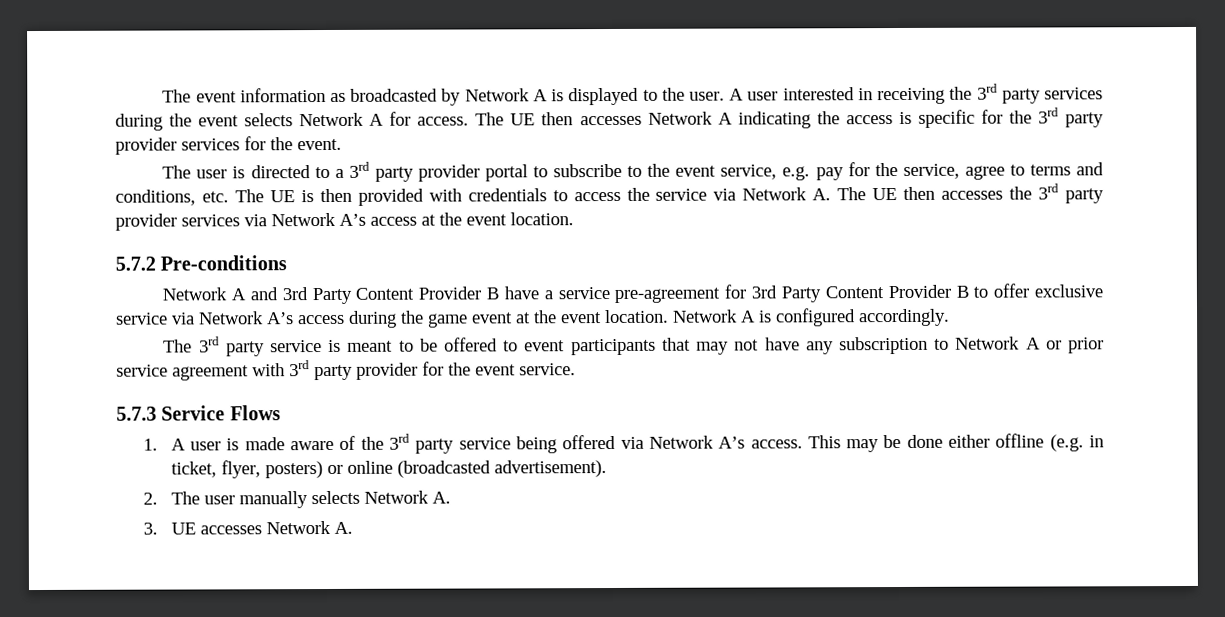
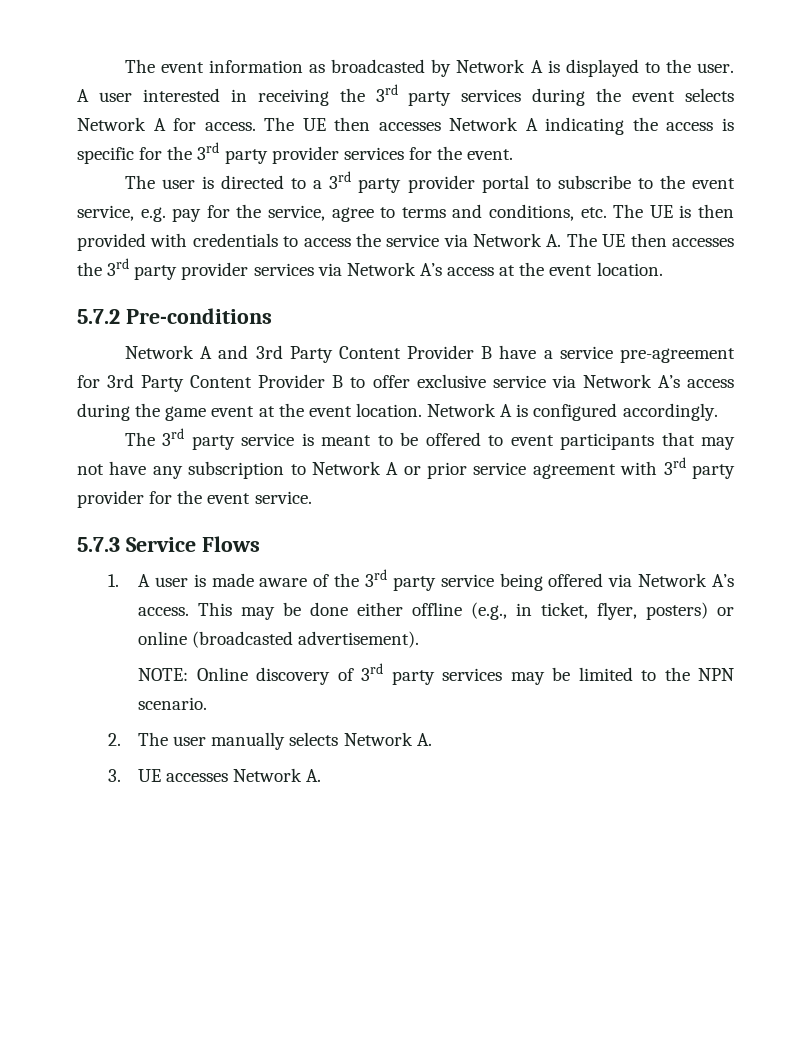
[1049,434,1084,452] (e.g. -> [471,602,508,620] (e.g.,
(607, 469) none -> [138,663,734,685] [138,697,208,710] // NOTE: Online discovery of 3rd party services may be limited to the NPN scenario.

